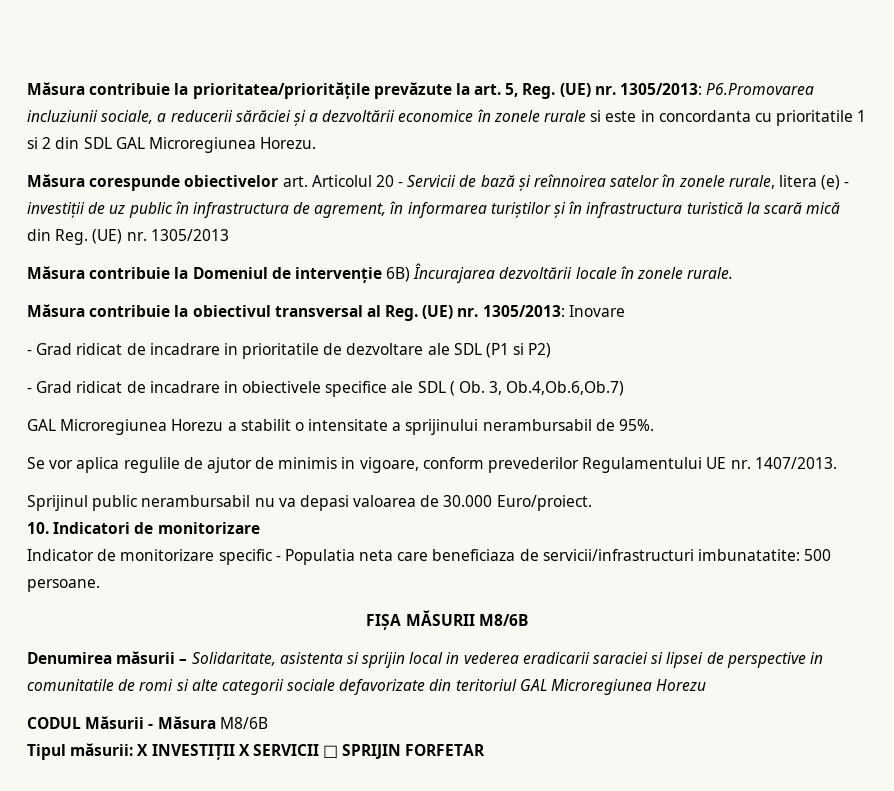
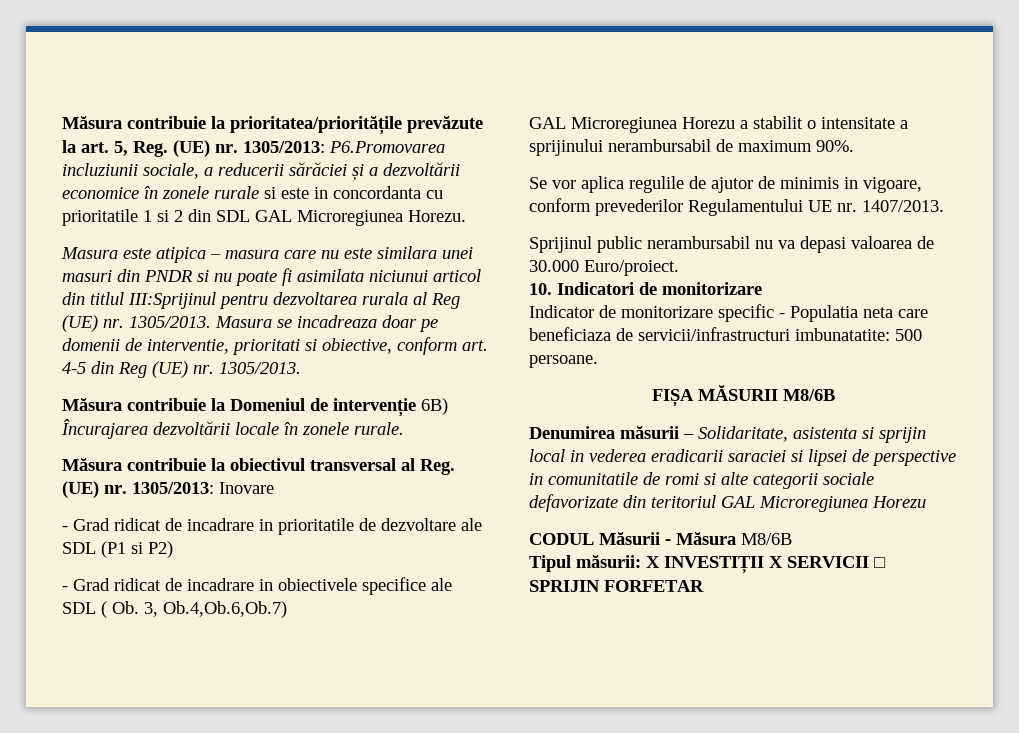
[27,174,850,191] [27,201,841,218] [27,229,229,245] Măsura corespunde obiectivelor art. Articolul 20 - Servicii de bază și reînnoirea satelor în zonele rurale, litera (e) - investiții de uz public în infrastructura de agrement, în informarea turiștilor și în infrastructura turistică la scară mică din Reg. (UE) nr. 1305/2013 -> [61,246,473,263] [62,268,481,286] [62,292,460,309] [62,315,438,332] [62,337,488,355] [62,361,301,378] Masura este atipica – masura care nu este similara unei masuri din PNDR si nu poate fi asimilata niciunui articol din titlul III:Sprijinul pentru dezvoltarea rurala al Reg (UE) nr. 1305/2013. Masura se incadreaza doar pe domenii de interventie, prioritati si obiective, conform art. 4-5 din Reg (UE) nr. 1305/2013.
[619,419,655,431] 95%. -> [738,140,854,152] maximum 90%.

